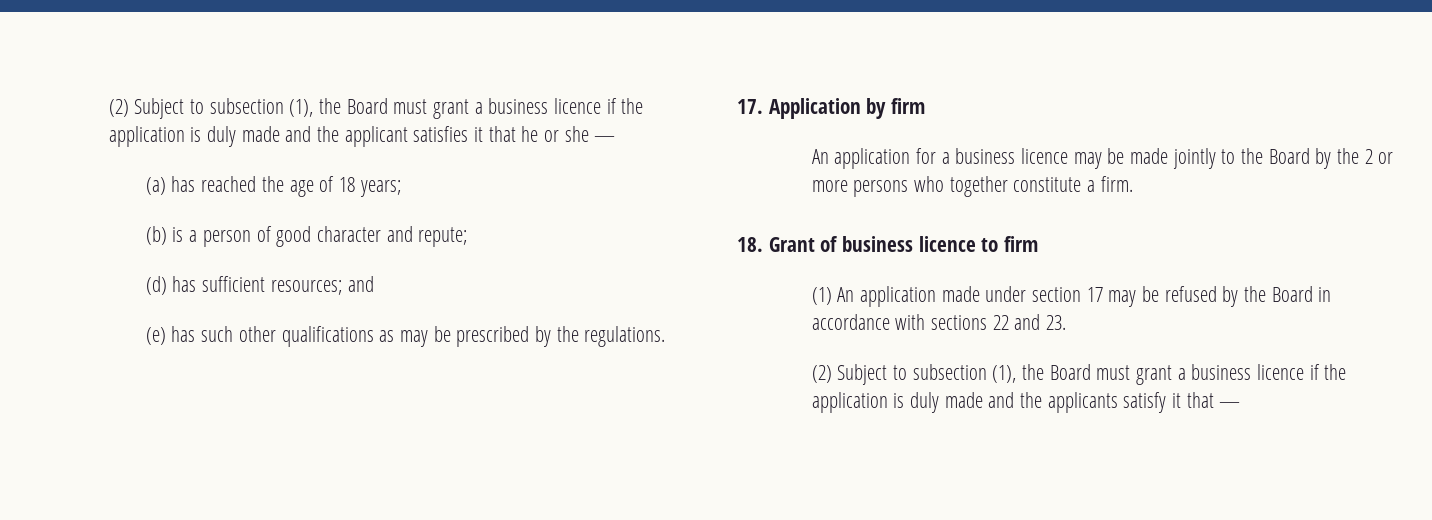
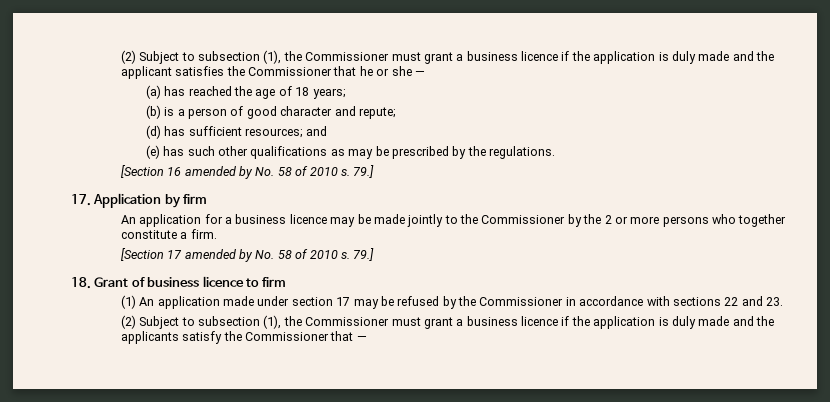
[108,98,388,119] (2) Subject to subsection (1), the Board -> [120,50,390,64] (2) Subject to subsection (1), the Commissioner
[473,127,483,142] it -> [226,66,333,76] the Commissioner
(666, 336) none -> [120,165,375,179] // [Section 16 amended by No. 58 of 2010 s. 79.]
[1268,148,1310,164] Board -> [481,215,566,224] Commissioner
(1133, 184) none -> [120,248,375,262] // [Section 17 amended by No. 58 of 2010 s. 79.]
[1271,286,1313,302] Board -> [479,297,564,306] Commissioner
[1049,364,1091,380] Board -> [305,317,390,326] Commissioner
[1171,393,1181,408] it -> [223,331,330,341] the Commissioner

